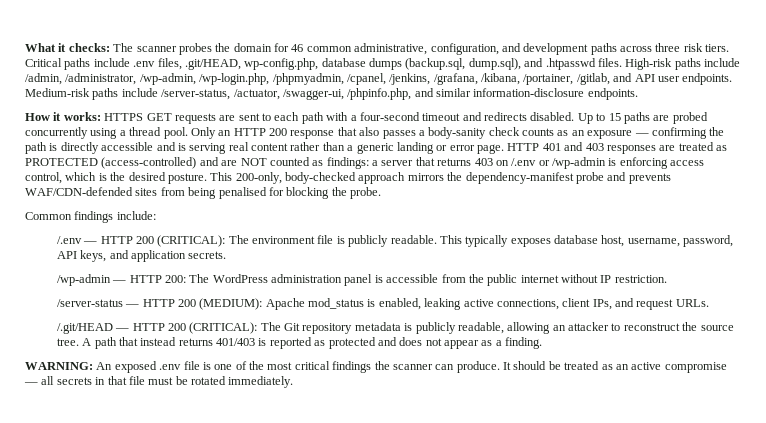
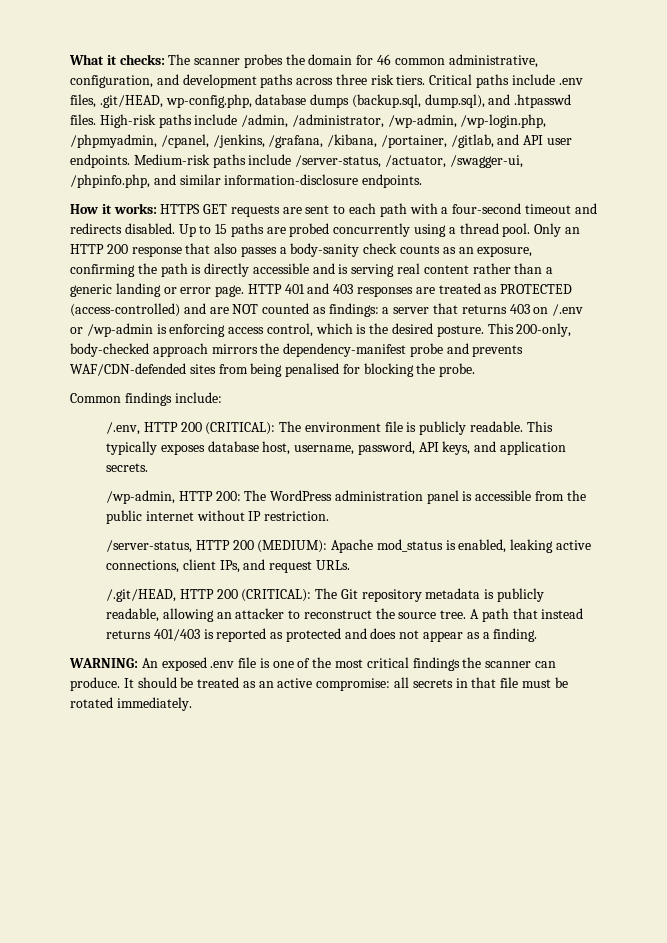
[587,130,649,139] exposure — -> [477,246,533,257] exposure,
[56,236,98,244] /.env — -> [106,422,141,435] /.env,
[56,274,127,286] /wp-admin — -> [106,490,176,504] /wp-admin,
[56,299,140,307] /server-status — -> [106,540,193,553] /server-status,
[56,323,130,334] /.git/HEAD — -> [106,589,177,602] /.git/HEAD,
[664,362,727,373] [24,382,38,385] compromise — -> [316,678,391,691] compromise:

